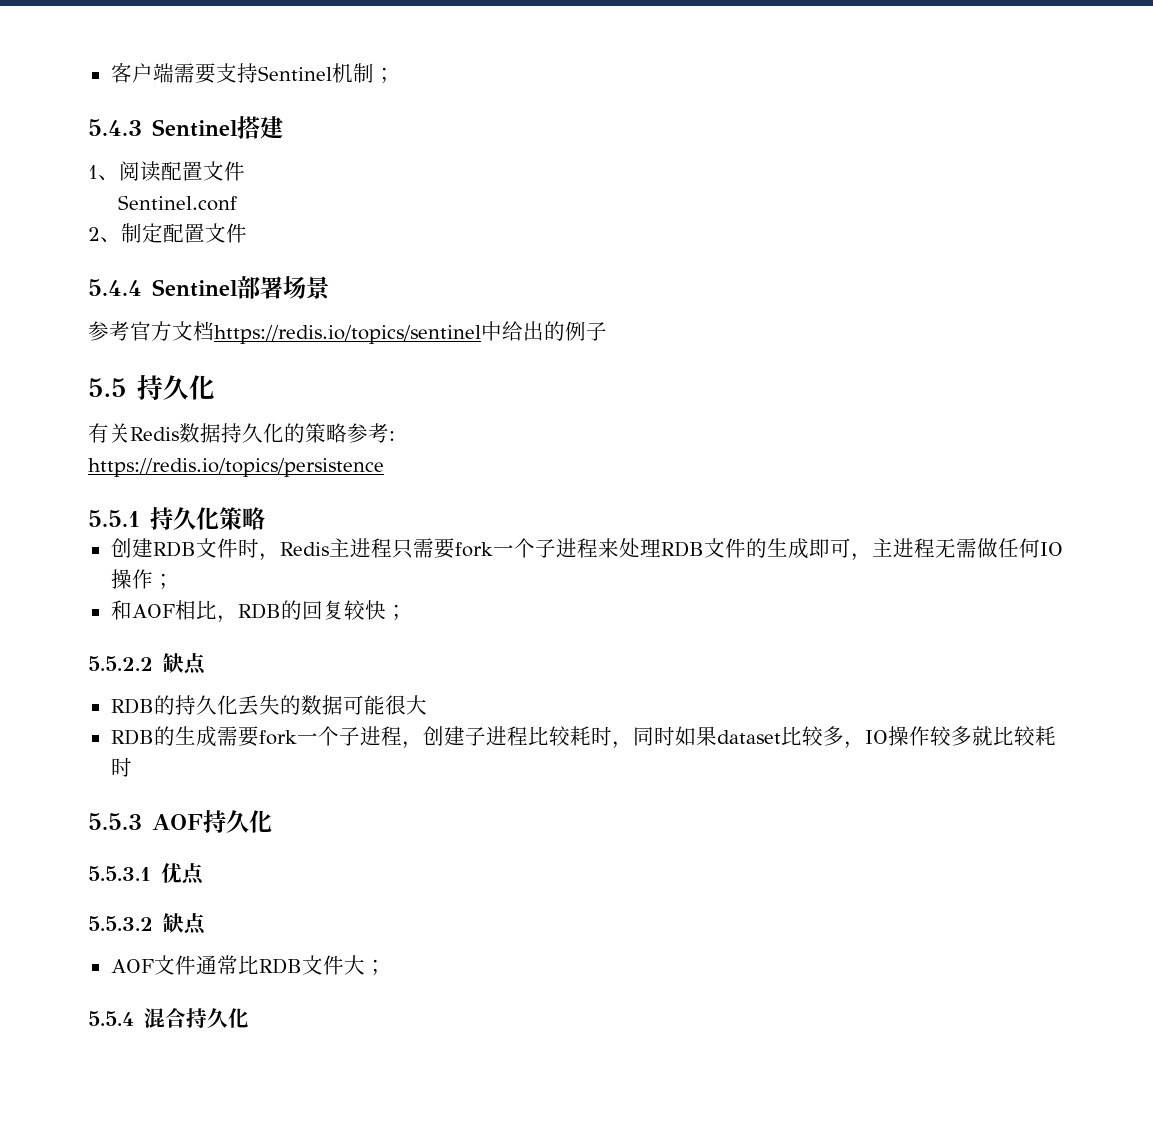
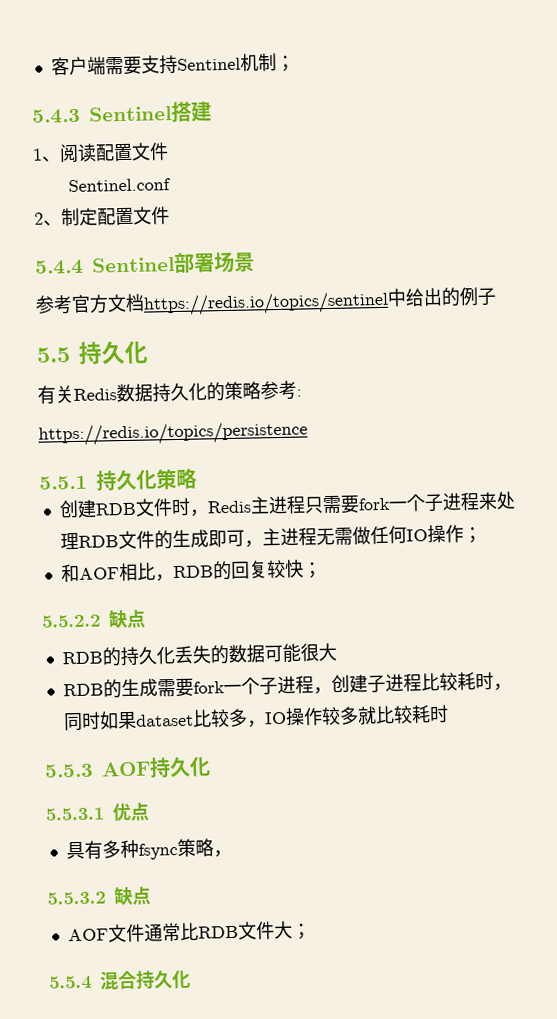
(205, 874) none -> [65,838,232,860] // 具有多种fsync策略，

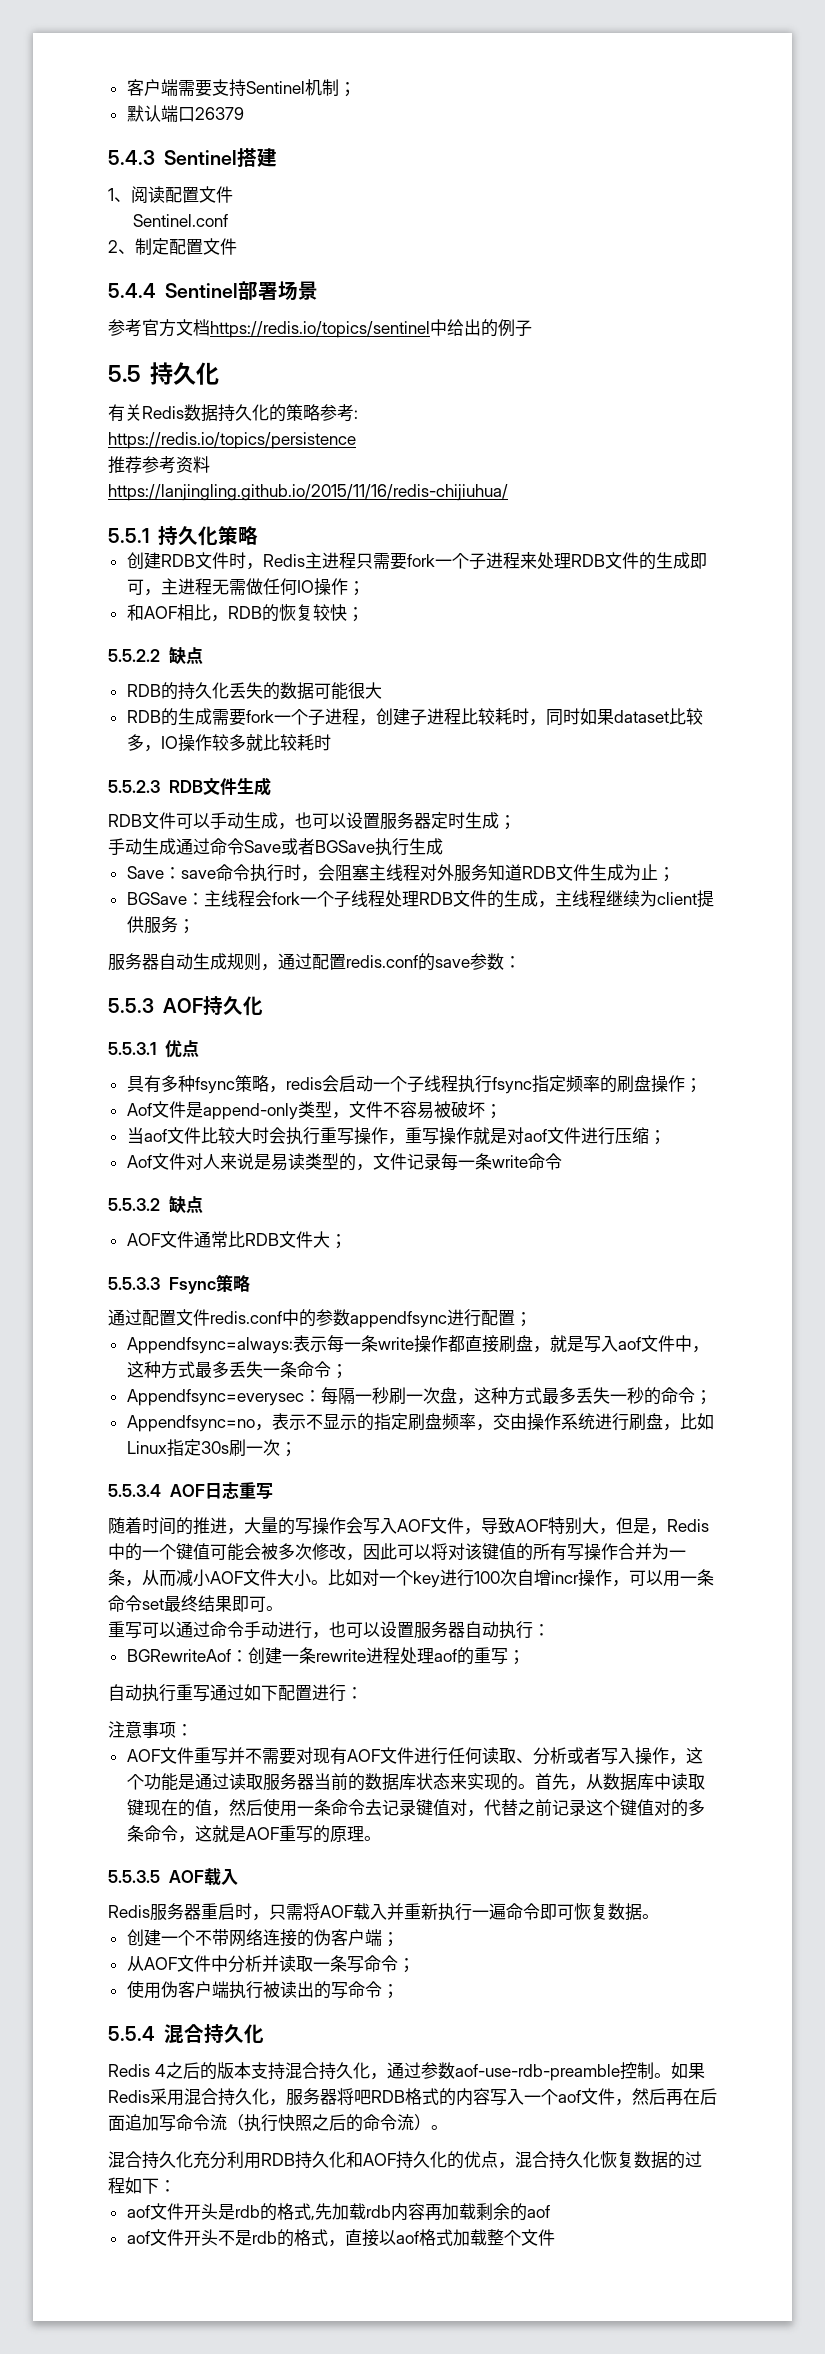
(295, 63) none -> [126,105,244,122] // 默认端口26379
(308, 433) none -> [108,456,210,474] [108,484,508,501] // 推荐参考资料 // https://lanjingling.github.io/2015/11/16/redis-chijiuhua/
[230,561,250,579] 回 -> [278,604,296,621] 恢
(449, 714) none -> [108,777,271,796] [108,812,516,830] [108,838,443,856] [126,864,675,882] [126,890,714,908] [126,916,195,934] [108,953,521,971] // 5.5.2.3 RDB文件生成 // RDB文件可以手动生成，也可以设置服务器定时生成； // 手动生成通过命令Save或者BGSave执行生成 // Save：save命令执行时，会阻塞主线程对外服务知道RDB文件生成为止； // BGSave：主线程会fork一个子线程处理RDB文件的生成，主线程继续为client提供服务； // 服务器自动生成规则，通过配置redis.conf的save参数：
(232, 853) none -> [285,1075,702,1094] [126,1101,502,1120] [126,1127,666,1145] [126,1153,562,1171] redis会启动一个子线程执行fsync指定频率的刷盘操作； // Aof文件是append-only类型，文件不容易被破坏； // 当aof文件比较大时会执行重写操作，重写操作就是对aof文件进行压缩； // Aof文件对人来说是易读类型的，文件记录每一条write命令
[49,969,191,990] 5.5.4混合持久化 -> [108,1274,250,1294] [108,1309,532,1328] [126,1335,709,1354] [126,1361,348,1379] [126,1387,712,1406] [126,1413,714,1432] [126,1439,297,1457] [108,1482,273,1499] [108,1517,709,1535] [108,1543,686,1561] [108,1569,714,1588] [108,1595,283,1612] [108,1621,550,1639] [126,1647,525,1665] [108,1684,363,1702] [108,1721,193,1738] [126,1747,703,1765] [126,1773,705,1791] [126,1798,705,1817] [126,1825,381,1843] [108,1868,238,1886] [108,1903,659,1921] [126,1929,399,1947] [126,1955,415,1973] [126,1980,399,1999] [108,2024,264,2044] [108,2062,705,2081] [108,2088,717,2106] [108,2114,448,2132] [108,2151,702,2169] [108,2177,176,2194] [126,2203,550,2221] [126,2229,555,2247] 5.5.3.3 Fsync策略 // 通过配置文件redis.conf中的参数appendfsync进行配置； // Appendfsync=always:表示每一条write操作都直接刷盘，就是写入aof文件中，这种方式最多丢失一条命令； // Appendfsync=everysec：每隔一秒刷一次盘，这种方式最多丢失一秒的命令； // Appendfsync=no，表示不显示的指定刷盘频率，交由操作系统进行刷盘，比如Linux指定30s刷一次； // 5.5.3.4 AOF日志重写 // 随着时间的推进，大量的写操作会写入AOF文件，导致AOF特别大，但是，Redis中的一个键值可能会被多次修改，因此可以将对该键值的所有写操作合并为一条，从而减小AOF文件大小。比如对一个key进行100次自增incr操作，可以用一条命令set最终结果即可。 // 重写可以通过命令手动进行，也可以设置服务器自动执行： // BGRewriteAof：创建一条rewrite进程处理aof的重写； // 自动执行重写通过如下配置进行： // 注意事项： // AOF文件重写并不需要对现有AOF文件进行任何读取、分析或者写入操作，这个功能是通过读取服务器当前的数据库状态来实现的。首先，从数据库中读取键现在的值，然后使用一条命令去记录键值对，代替之前记录这个键值对的多条命令，这就是AOF重写的原理。 // 5.5.3.5 AOF载入 // Redis服务器重启时，只需将AOF载入并重新执行一遍命令即可恢复数据。 // 创建一个不带网络连接的伪客户端； // 从AOF文件中分析并读取一条写命令； // 使用伪客户端执行被读出的写命令； // 5.5.4混合持久化 // Redis 4之后的版本支持混合持久化，通过参数aof-use-rdb-preamble控制。如果Redis采用混合持久化，服务器将吧RDB格式的内容写入一个aof文件，然后再在后面追加写命令流（执行快照之后的命令流）。 // 混合持久化充分利用RDB持久化和AOF持久化的优点，混合持久化恢复数据的过程如下： // aof文件开头是rdb的格式,先加载rdb内容再加载剩余的aof // aof文件开头不是rdb的格式，直接以aof格式加载整个文件

